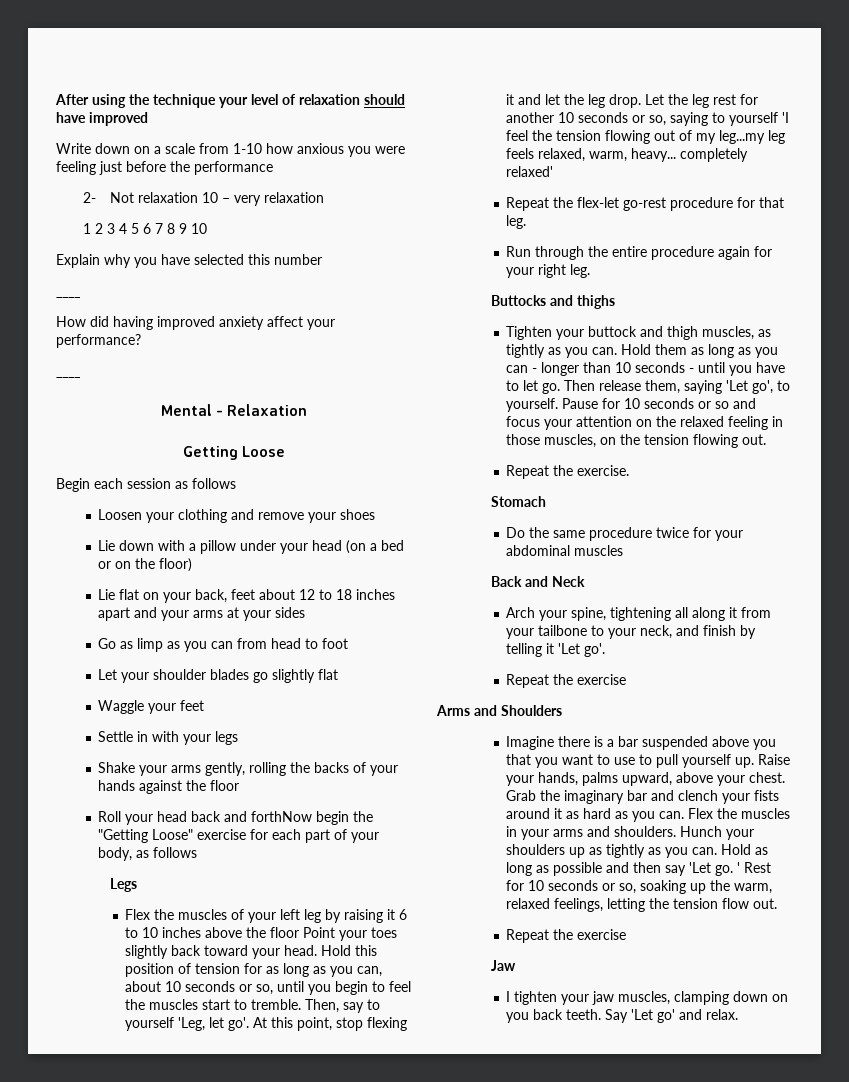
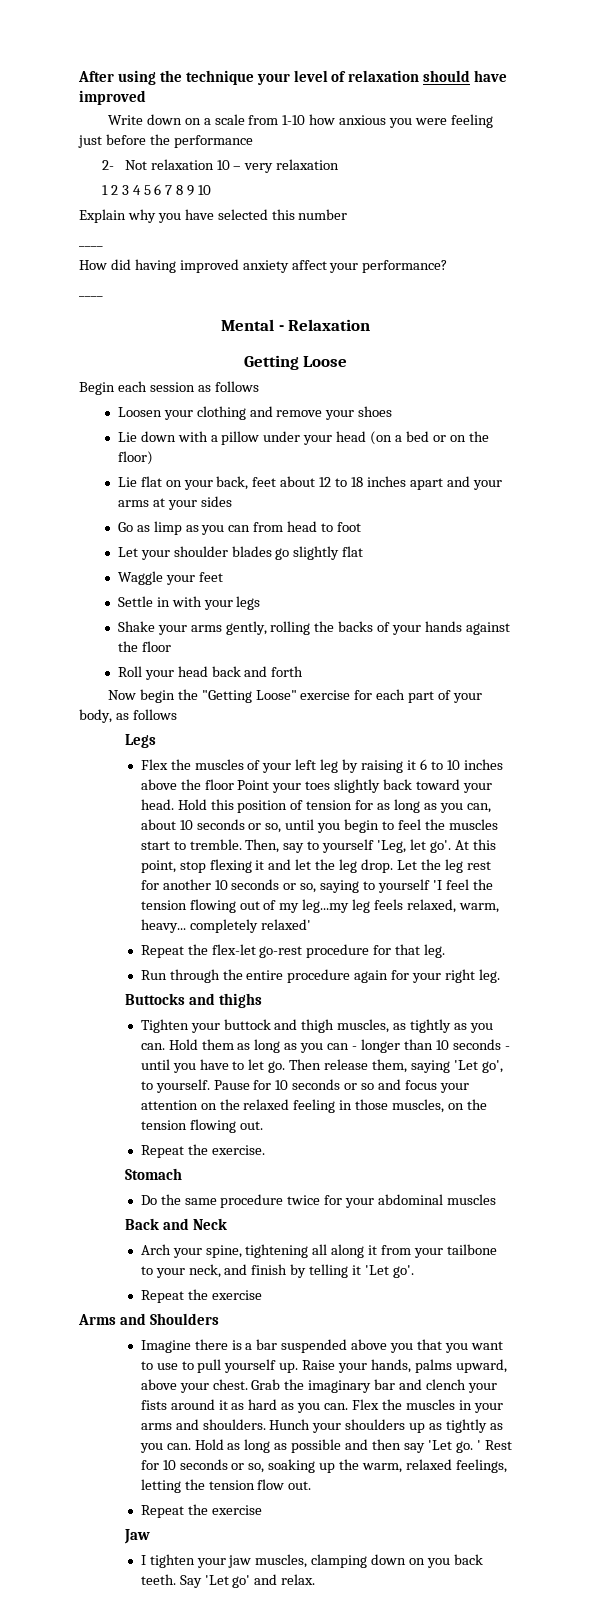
[251,811,313,822] forthNow -> [271,666,304,677] [107,690,136,700] forth // Now

